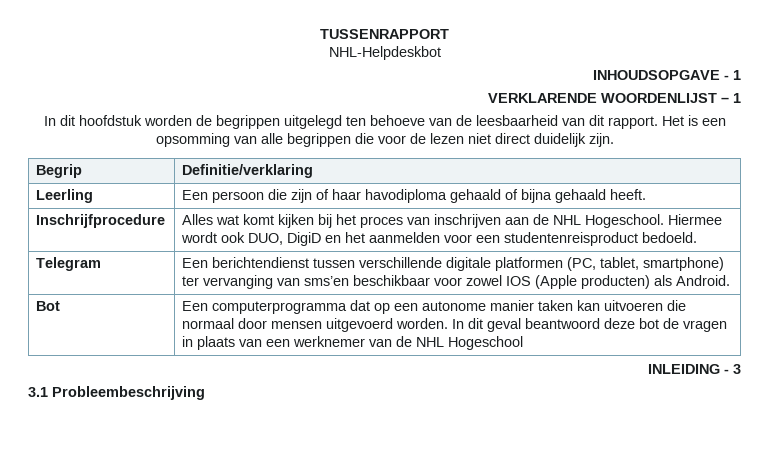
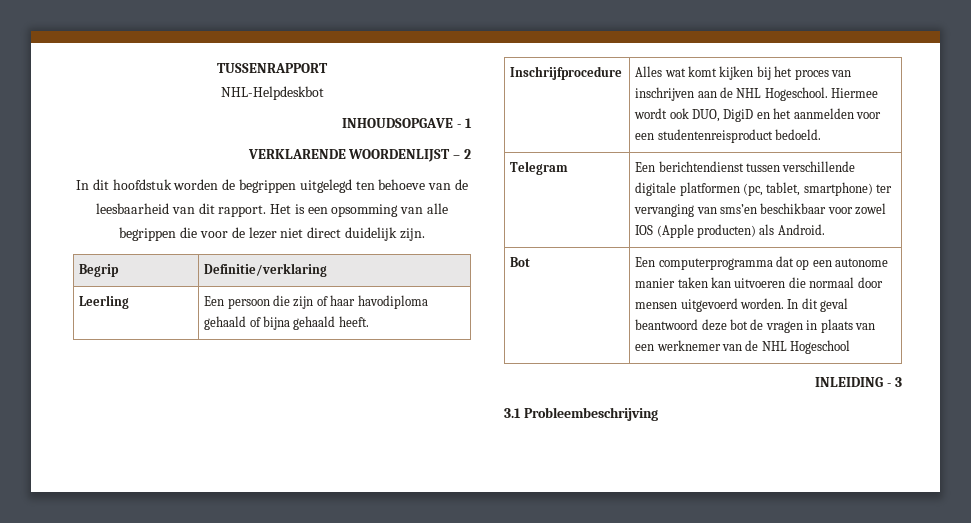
[733,93,741,103] 1 -> [463,149,471,159] 2
[429,133,464,144] lezen -> [248,227,277,239] lezer
[567,257,597,271] (PC, -> [743,183,764,196] (pc,

